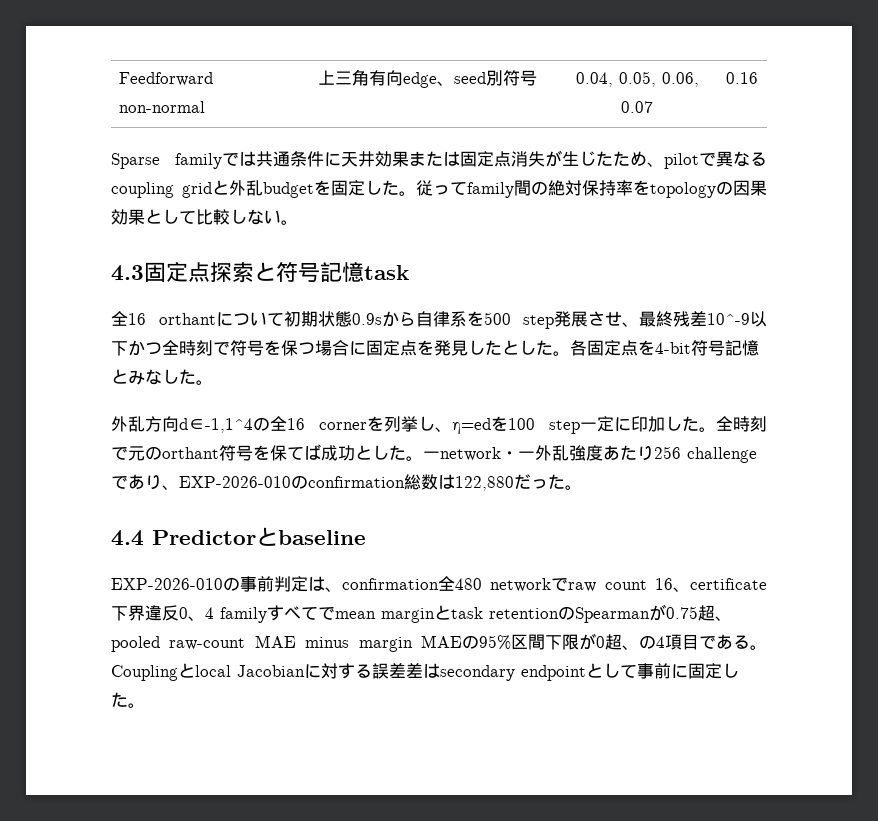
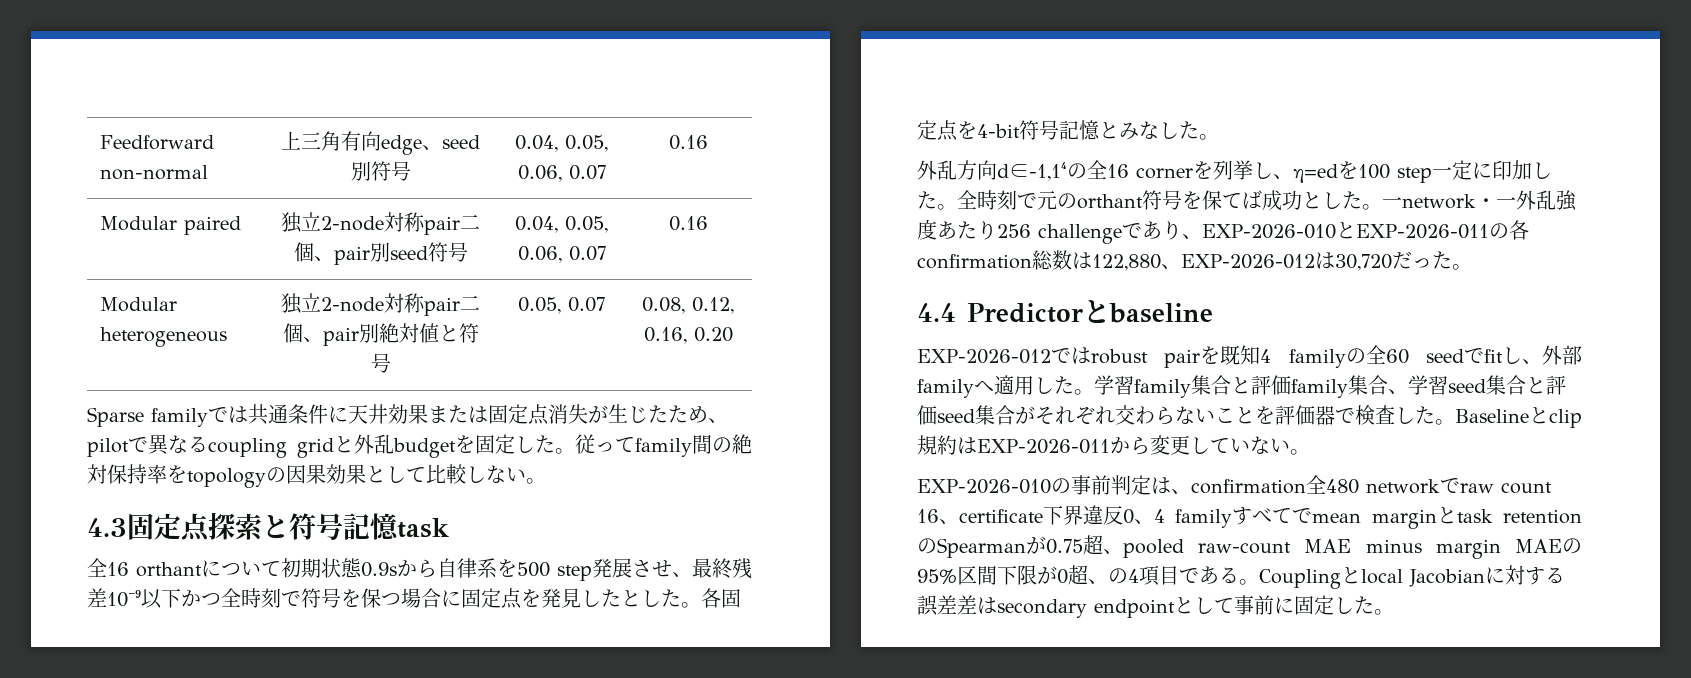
(758, 78) none -> [100,216,242,235] [281,212,480,235] [293,242,468,265] [515,216,608,233] [517,246,606,263] [668,216,708,231] [100,297,178,312] [100,327,228,347] [281,293,480,316] [282,323,479,346] [370,353,391,373] [518,297,605,314] [642,297,734,314] [643,327,733,344] // Modular paired | 独立2-node対称pair二個、pair別seed符号 | 0.04, 0.05, 0.06, 0.07 | 0.16 // Modular heterogeneous | 独立2-node対称pair二個、pair別絶対値と符号 | 0.05, 0.07 | 0.08, 0.12, 0.16, 0.20
[707,313,750,325] 10^-9 -> [107,590,141,607] 10⁻⁹
[179,418,253,433] d∈-1,1^4 -> [997,162,1067,181] d∈-1,1⁴
[291,475,308,489] の -> [1336,220,1529,240] とEXP-2026-011の各
(514, 483) none -> [1161,252,1392,271] 、EXP-2026-012は30,720
(366, 537) none -> [917,345,1582,368] [917,375,1566,398] [917,405,1582,428] [917,435,1310,455] // EXP-2026-012ではrobust pairを既知4 familyの全60 seedでfitし、外部familyへ適用した。学習family集合と評価family集合、学習seed集合と評価seed集合がそれぞれ交わらないことを評価器で検査した。Baselineとclip規約はEXP-2026-011から変更していない。

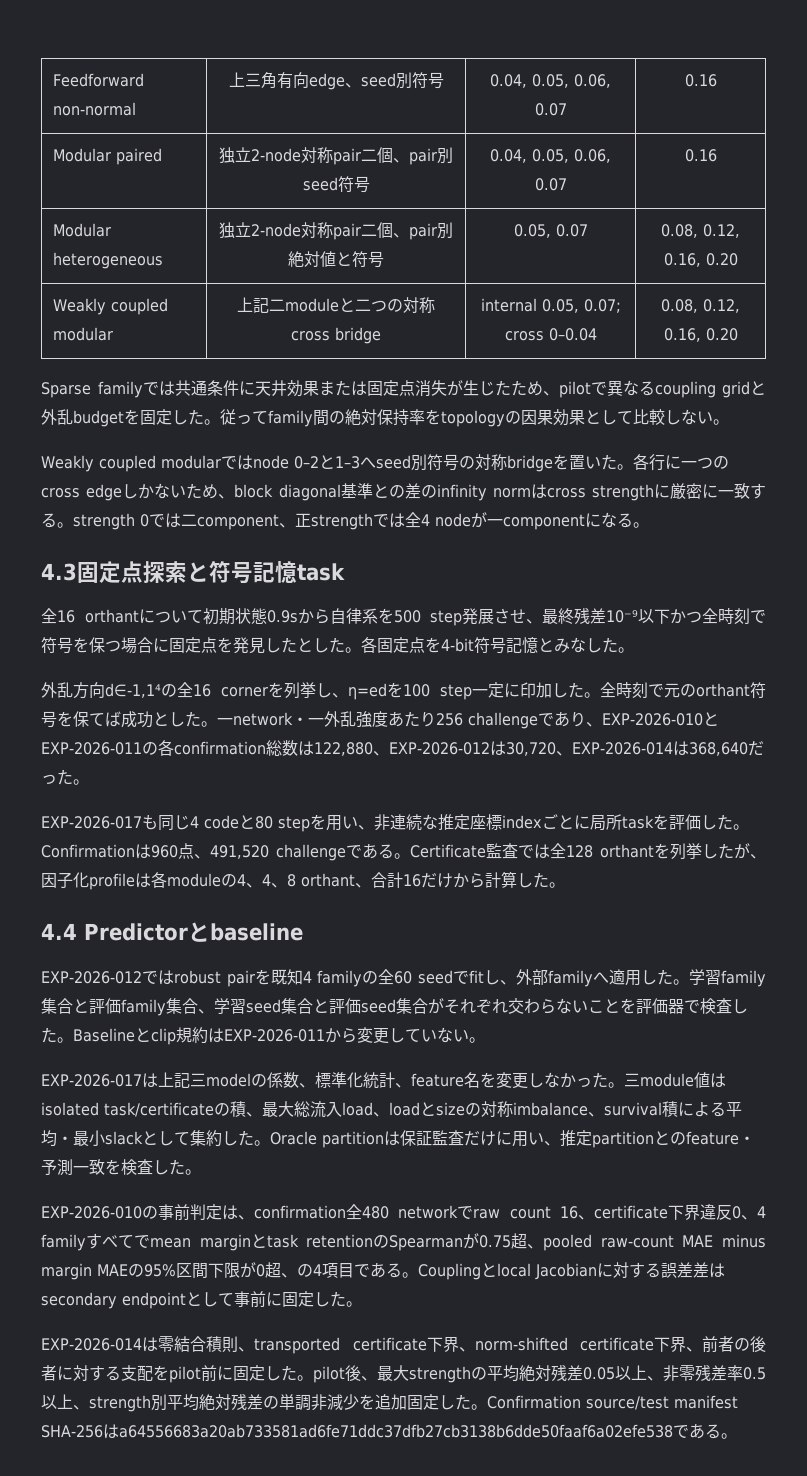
(733, 334) none -> [53,298,169,315] [53,327,114,341] [237,297,436,313] [291,327,382,344] [480,298,621,313] [504,328,597,341] [661,299,740,313] [663,328,738,342] // Weakly coupled modular | 上記二moduleと二つの対称cross bridge | internal 0.05, 0.07; cross 0–0.04 | 0.08, 0.12, 0.16, 0.20
(546, 481) none -> [41,454,729,472] [41,483,766,501] [41,512,649,530] // Weakly coupled modularではnode 0–2と1–3へseed別符号の対称bridgeを置いた。各行に一つのcross edgeしかないため、block diagonal基準との差のinfinity normはcross strengthに厳密に一致する。strength 0では二component、正strengthでは全4 nodeが一componentになる。
(1392, 262) none -> [556,741,748,756] 、EXP-2026-014は368,640
(1472, 267) none -> [41,814,749,832] [41,843,766,861] [41,871,565,890] // EXP-2026-017も同じ4 codeと80 stepを用い、非連続な推定座標indexごとに局所taskを評価した。Confirmationは960点、491,520 challengeである。Certificate監査では全128 orthantを列挙したが、因子化profileは各moduleの4、4、8 orthant、合計16だけから計算した。
(1310, 452) none -> [41,1072,726,1089] [41,1101,742,1118] [41,1130,755,1148] [41,1159,201,1176] // EXP-2026-017は上記三modelの係数、標準化統計、feature名を変更しなかった。三module値はisolated task/certificateの積、最大総流入load、loadとsizeの対称imbalance、survival積による平均・最小slackとして集約した。Oracle partitionは保証監査だけに用い、推定partitionとのfeature・予測一致を検査した。
(1394, 612) none -> [41,1336,766,1354] [41,1365,766,1383] [41,1394,738,1412] [41,1423,737,1439] // EXP-2026-014は零結合積則、transported certificate下界、norm-shifted certificate下界、前者の後者に対する支配をpilot前に固定した。pilot後、最大strengthの平均絶対残差0.05以上、非零残差率0.5以上、strength別平均絶対残差の単調非減少を追加固定した。Confirmation source/test manifest SHA-256はa64556683a20ab733581ad6fe71ddc37dfb27cb3138b6dde50faaf6a02efe538である。

